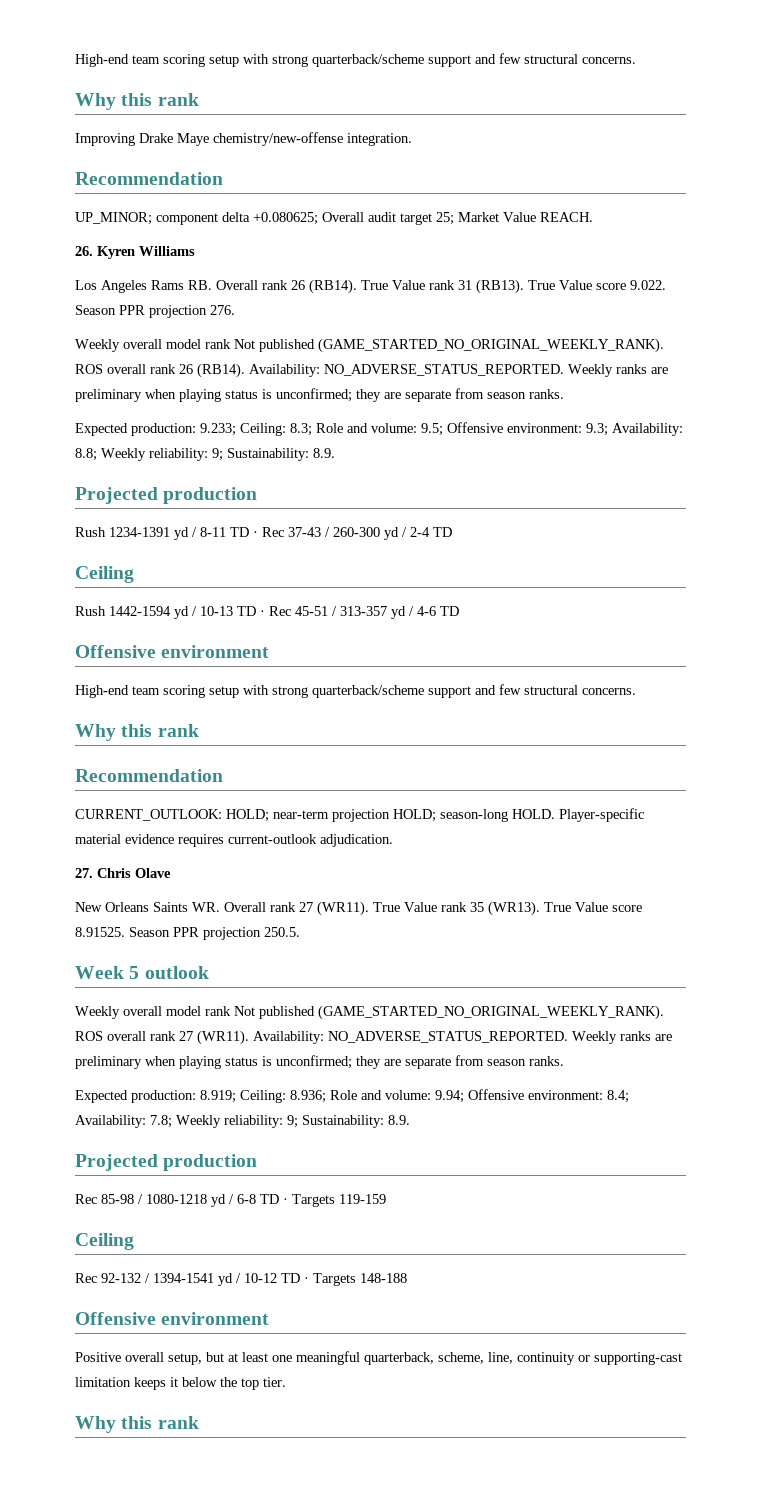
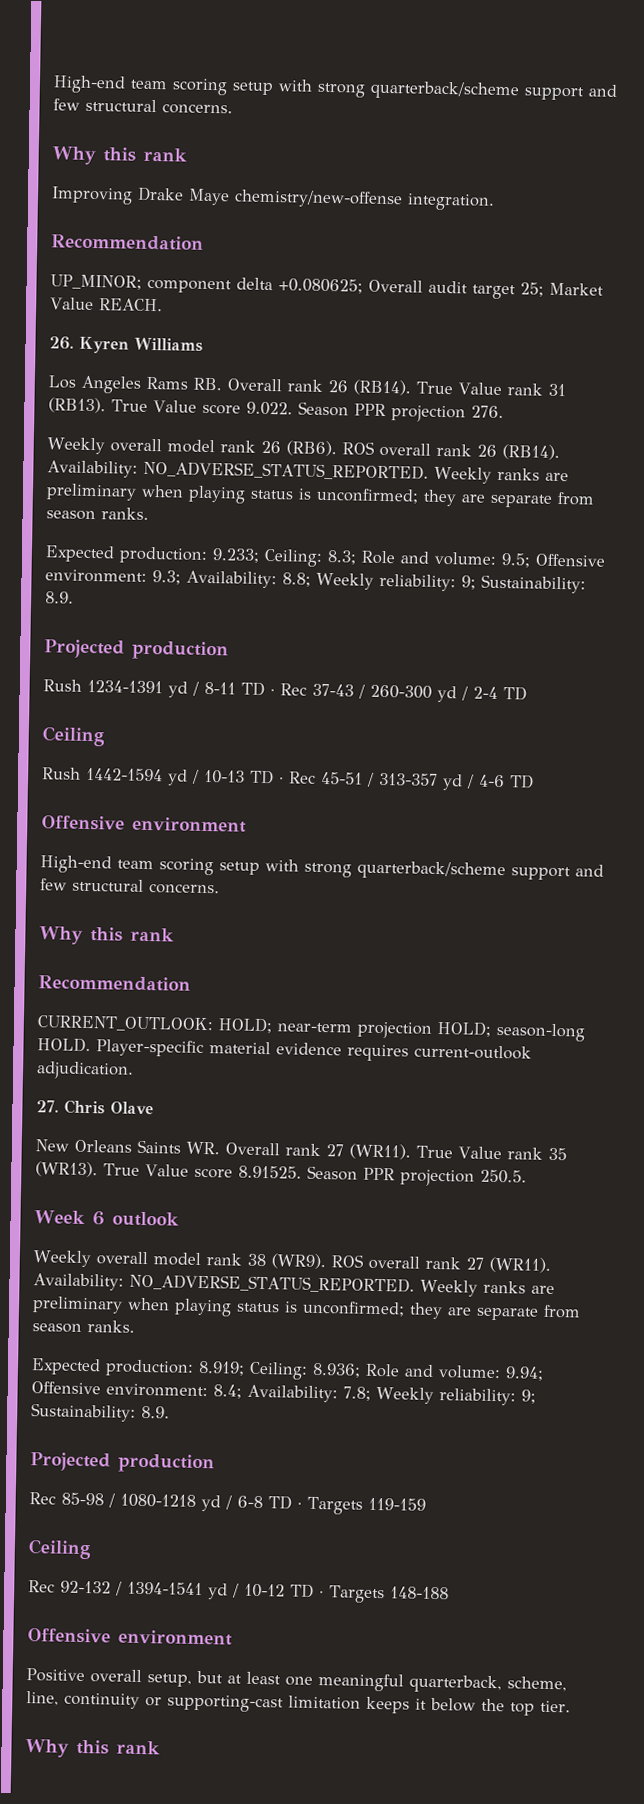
[234,338,664,353] Not published (GAME_STARTED_NO_ORIGINAL_WEEKLY_RANK). -> [260,440,337,457] 26 (RB6).
[129,966,140,979] 5 -> [91,1211,105,1226] 6
[234,1005,664,1020] Not published (GAME_STARTED_NO_ORIGINAL_WEEKLY_RANK). -> [246,1253,326,1270] 38 (WR9).

